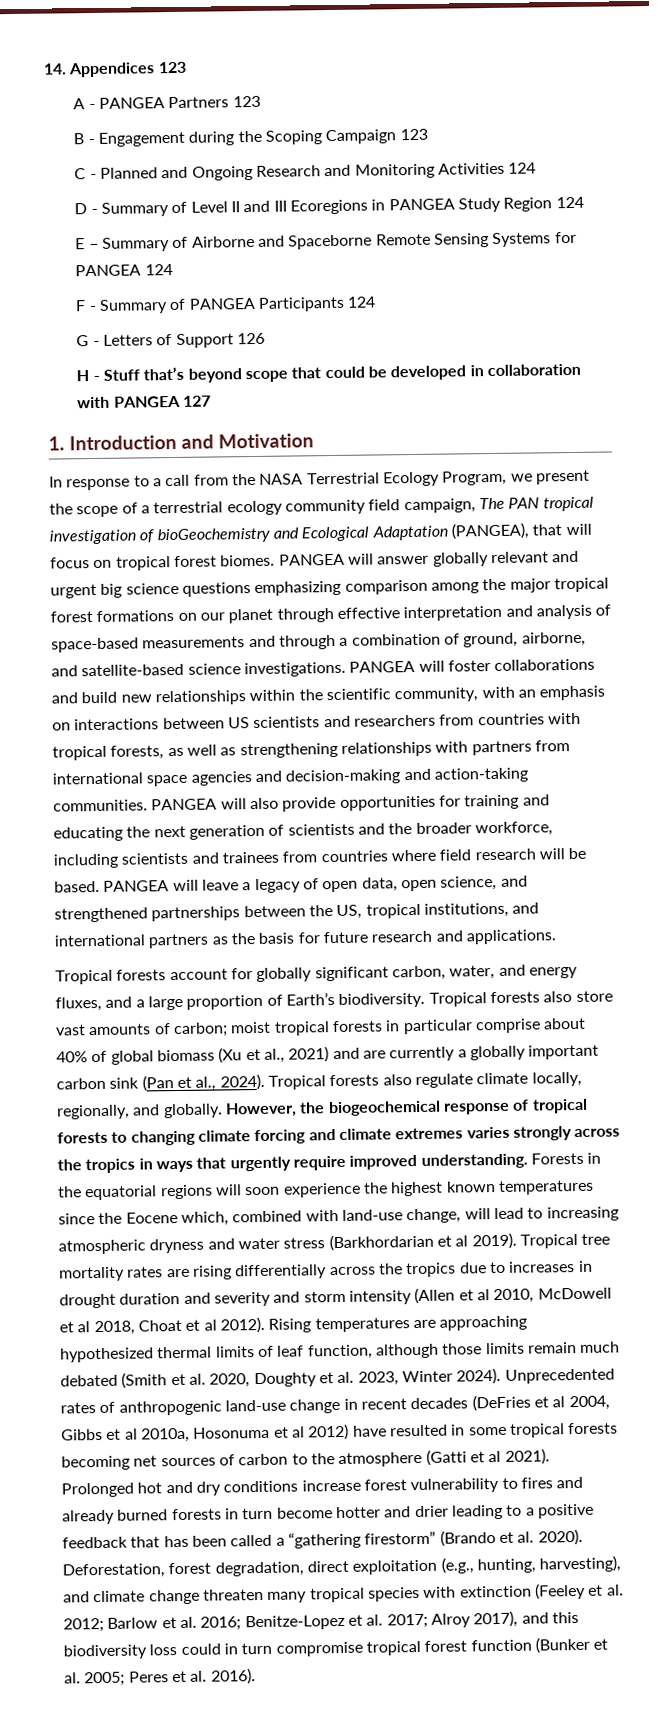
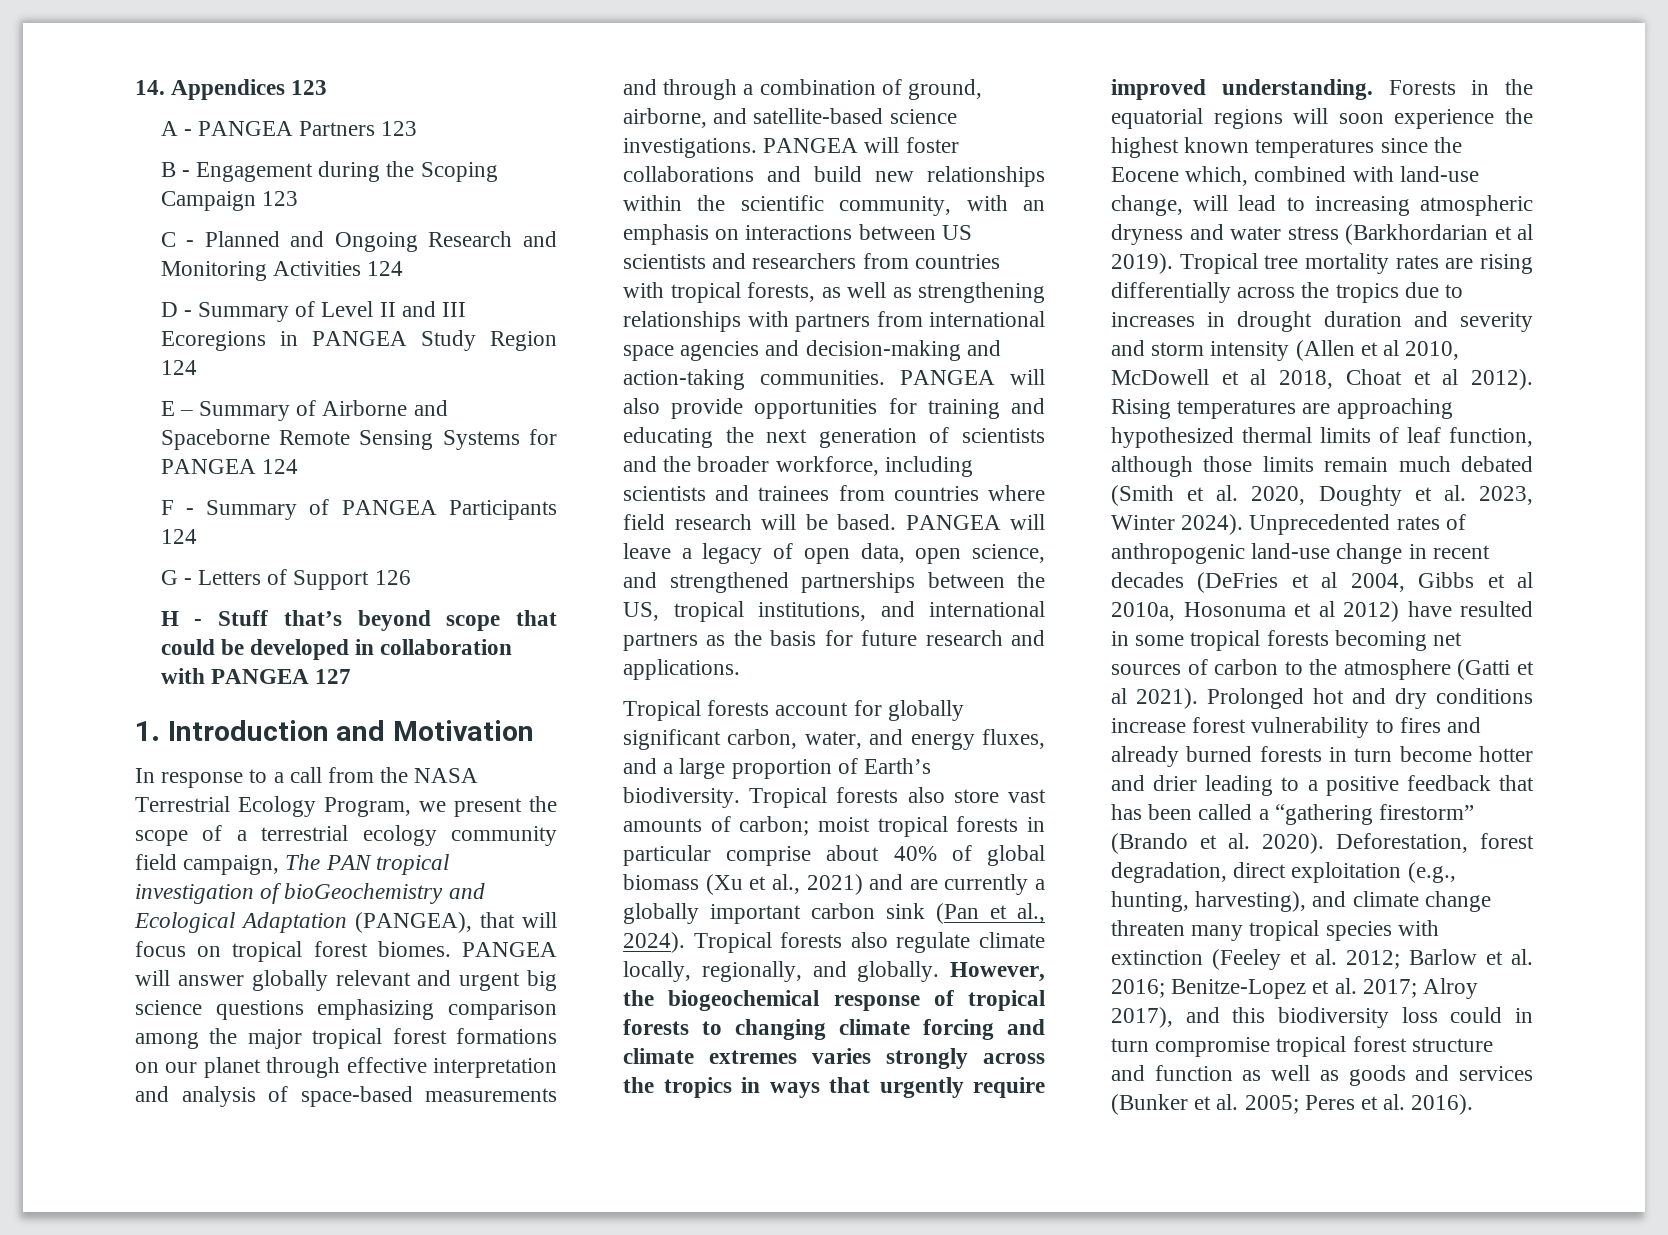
[470,1639,532,1652] function -> [1411,1038,1493,1052] [1111,1065,1533,1086] structure and function as well as goods and services

